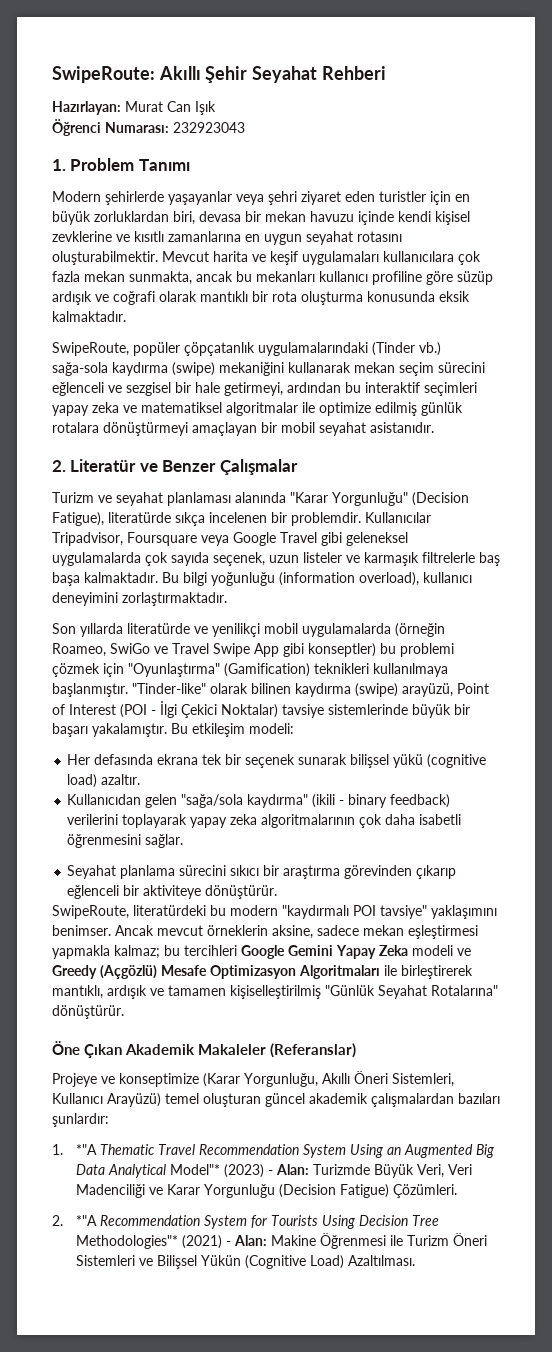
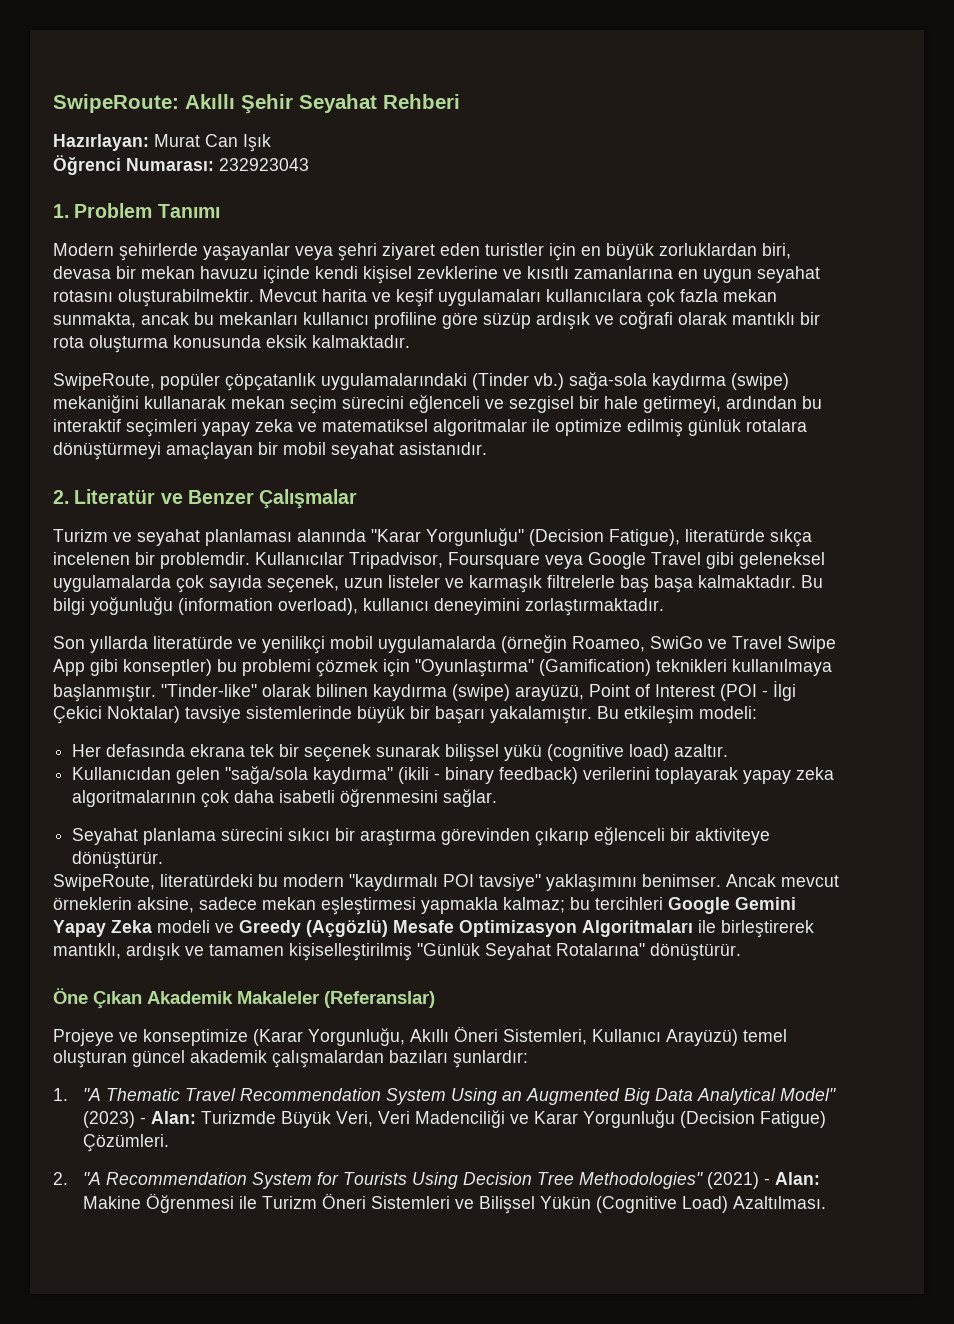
[76,1144,98,1155] *"A -> [83,1088,102,1101] "A
[170,1164,221,1175] Model"* -> [780,1088,837,1101] Model"
[76,1215,98,1226] *"A -> [83,1172,102,1185] "A
[76,1235,179,1249] Methodologies"* -> [579,1172,704,1189] Methodologies"

